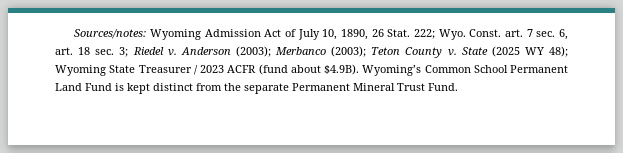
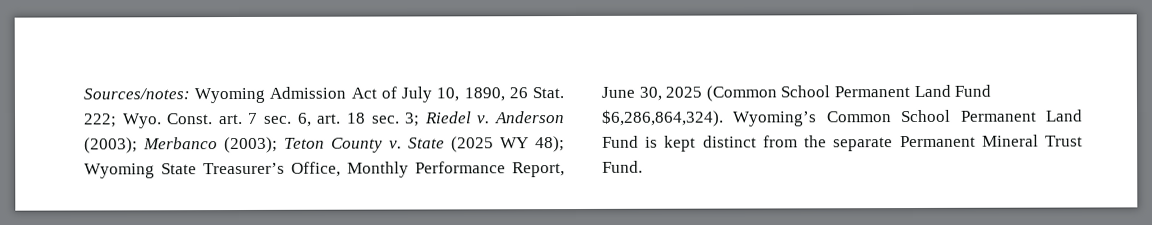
[138,64,359,75] Treasurer / 2023 ACFR (fund about $4.9B). -> [203,161,565,178] [601,84,992,102] [601,109,724,127] Treasurer’s Office, Monthly Performance Report, June 30, 2025 (Common School Permanent Land Fund $6,286,864,324).

